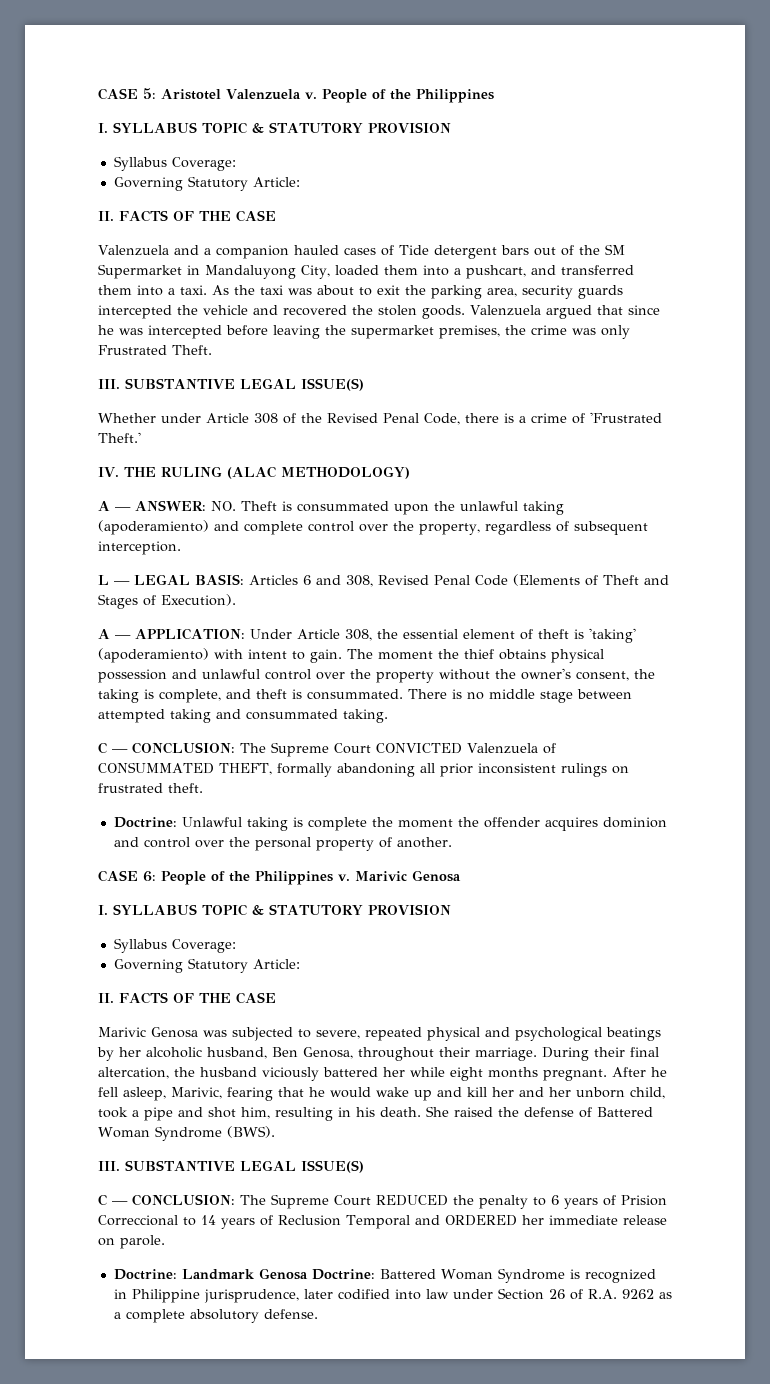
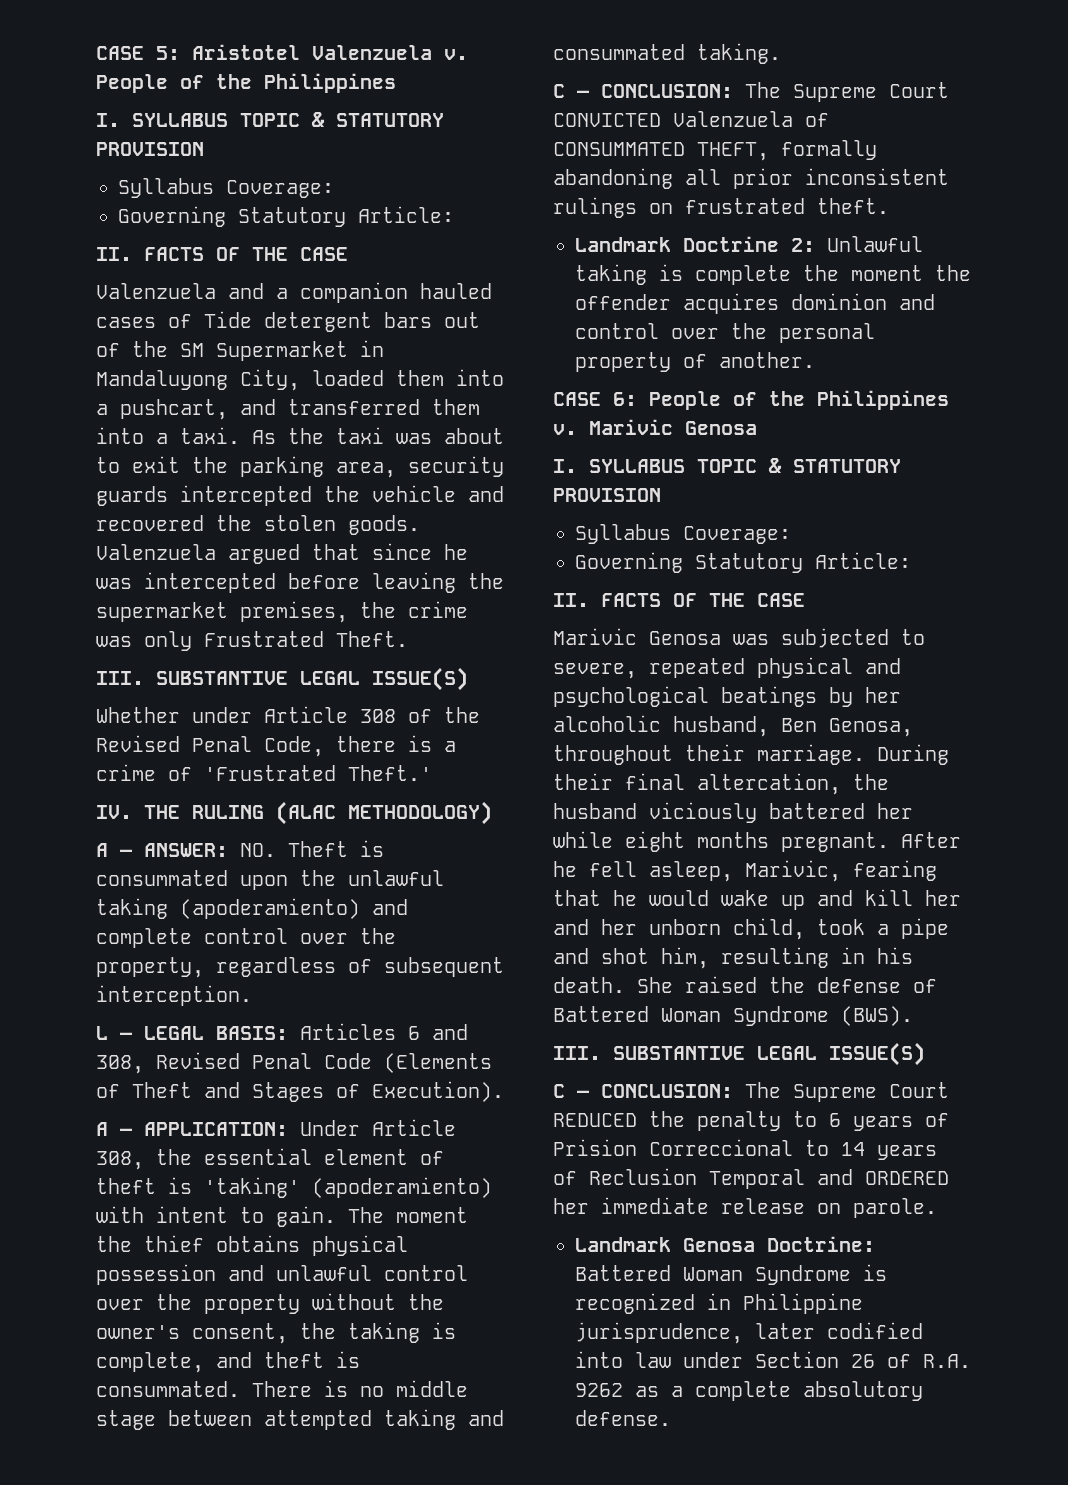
[113,817,177,828] Doctrine: -> [575,236,815,252] Landmark Doctrine 2:
[113,1269,177,1280] Doctrine: -> (937, 1208) none

